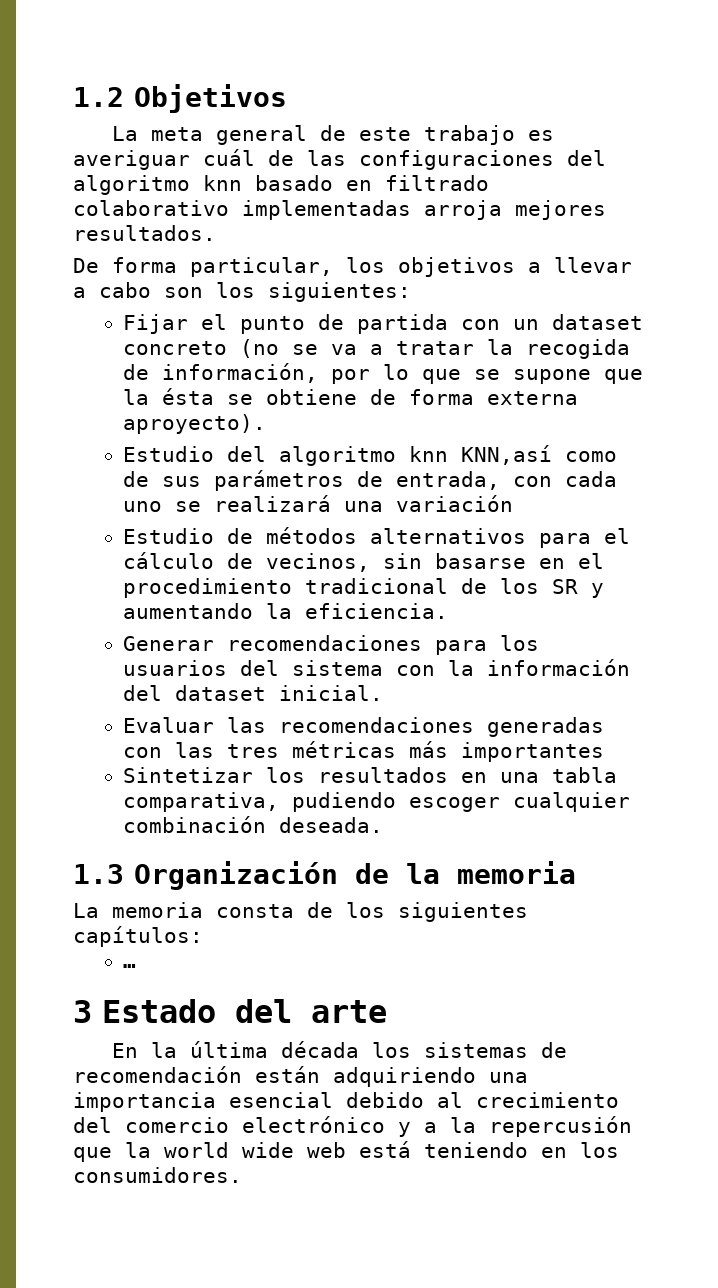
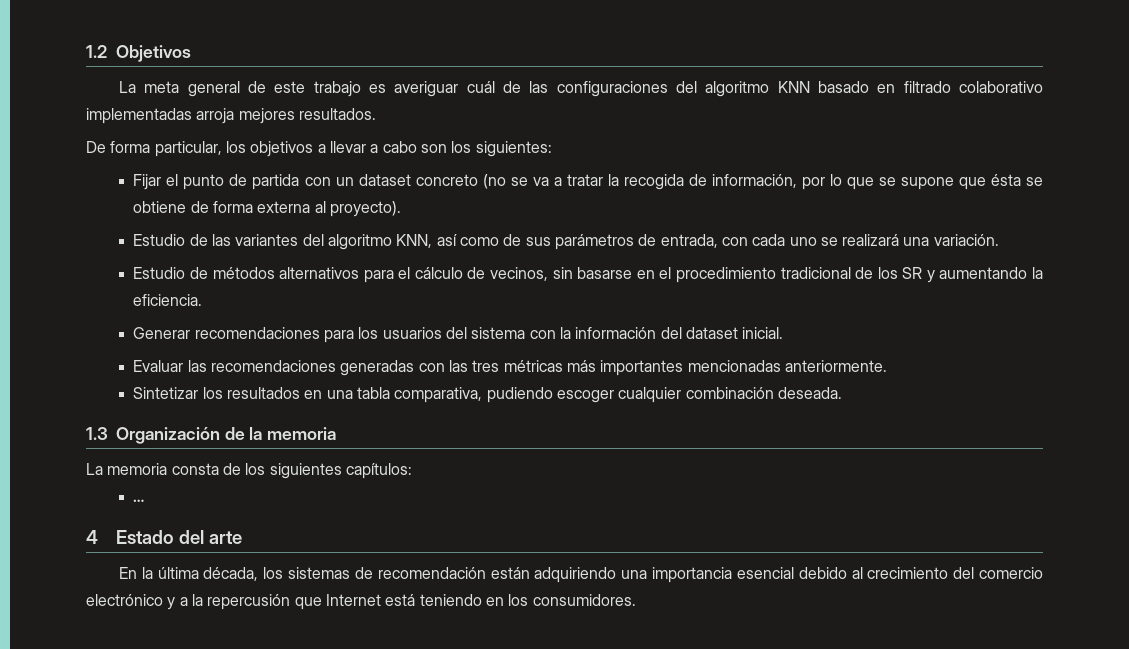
[203,175,242,191] knn -> [777,81,810,93] KNN
[123,389,150,405] la -> (986, 183) none
[123,414,267,434] [123,445,553,466] aproyecto). // Estudio del algoritmo knn KNN,así -> [314,201,401,217] [133,234,457,250] al proyecto). // Estudio de las variantes del algoritmo KNN, así
[396,495,514,512] variación -> [933,234,999,246] variación.
(605, 752) none -> [687,360,887,372] mencionadas anteriormente.
[73,1000,92,1023] 3 -> [86,530,98,544] 4
[281,1041,360,1058] década -> [203,567,259,581] década,
[125,1142,346,1158] la world wide web -> [325,594,381,606] Internet

